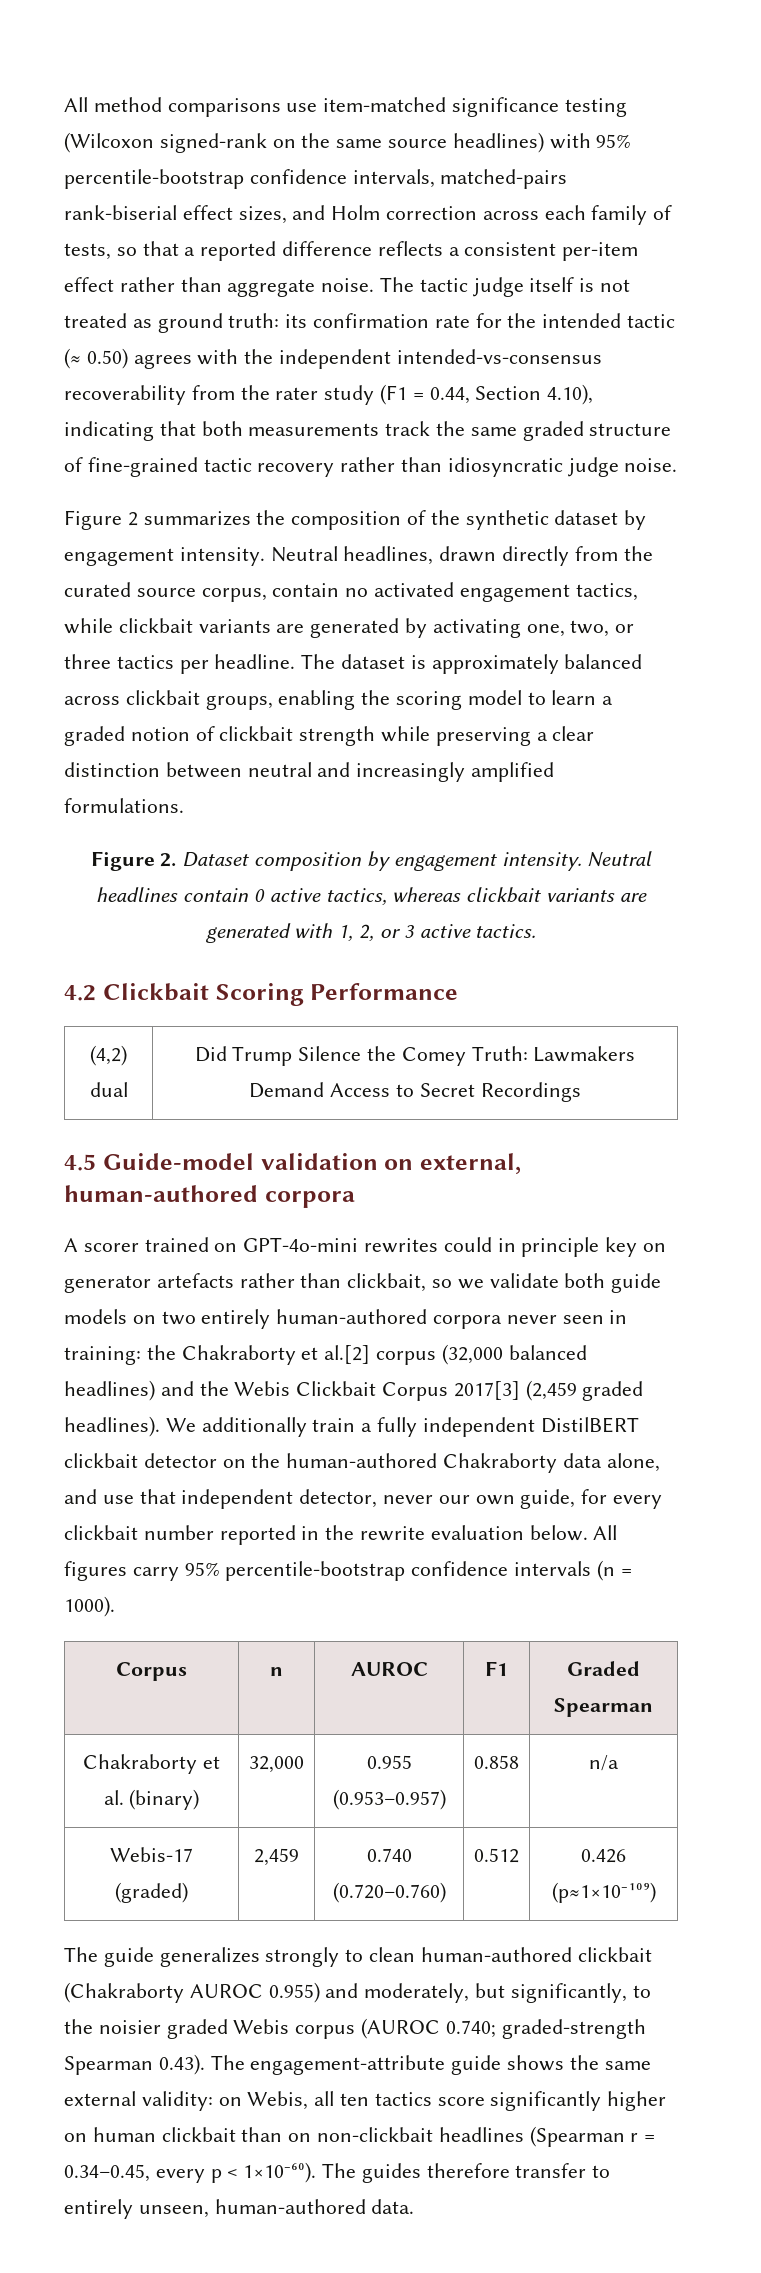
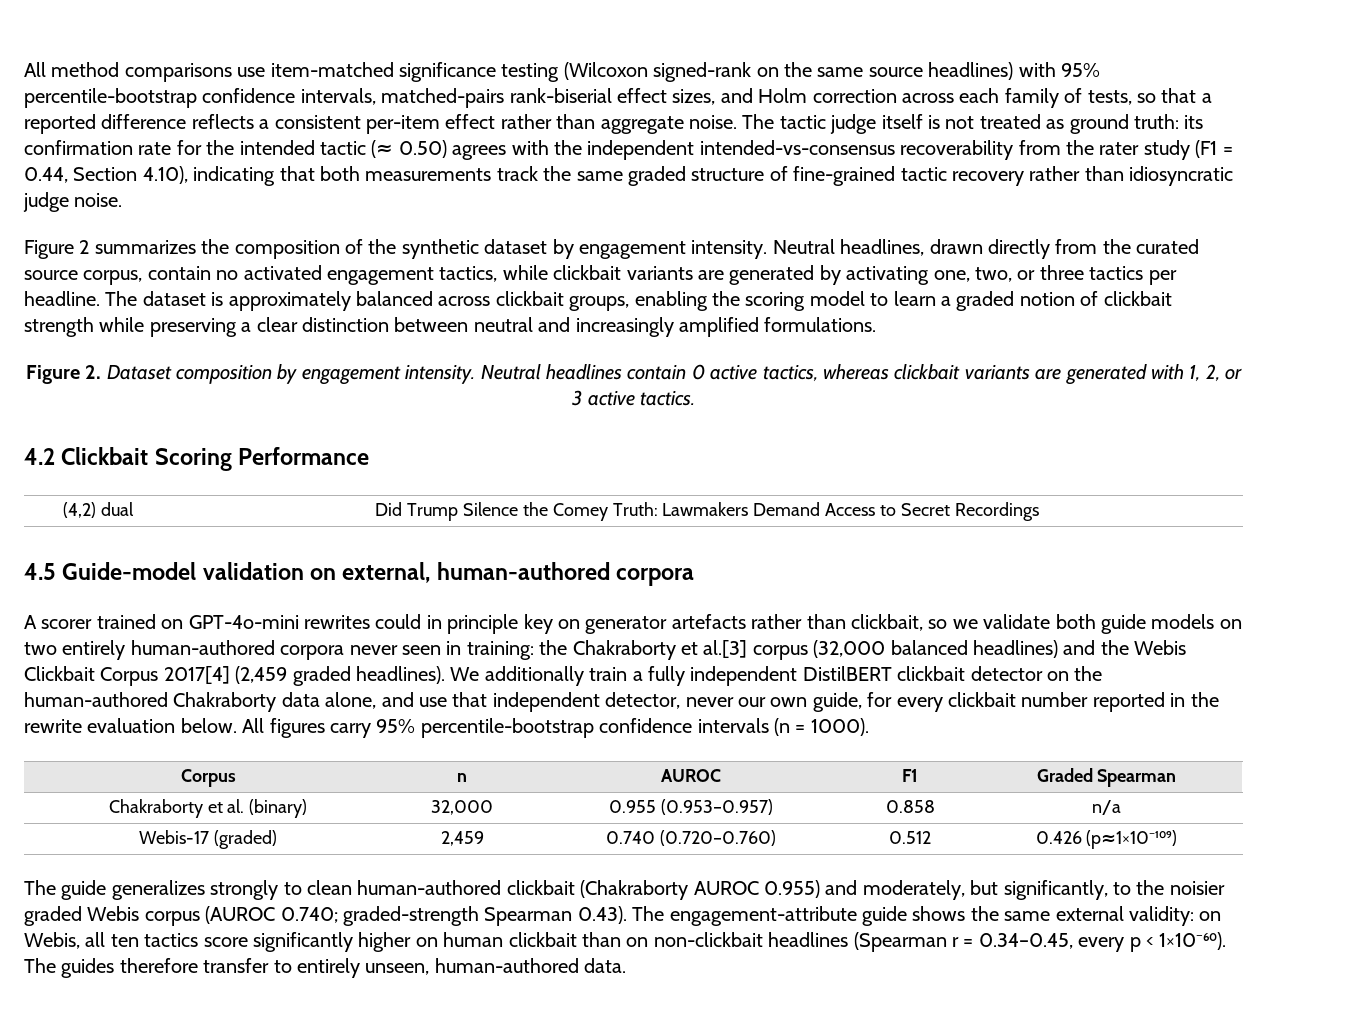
[324,1345,371,1364] al.[2] -> [703,640,748,658] al.[3]
[453,1381,520,1400] 2017[3] -> [163,666,230,684] 2017[4]

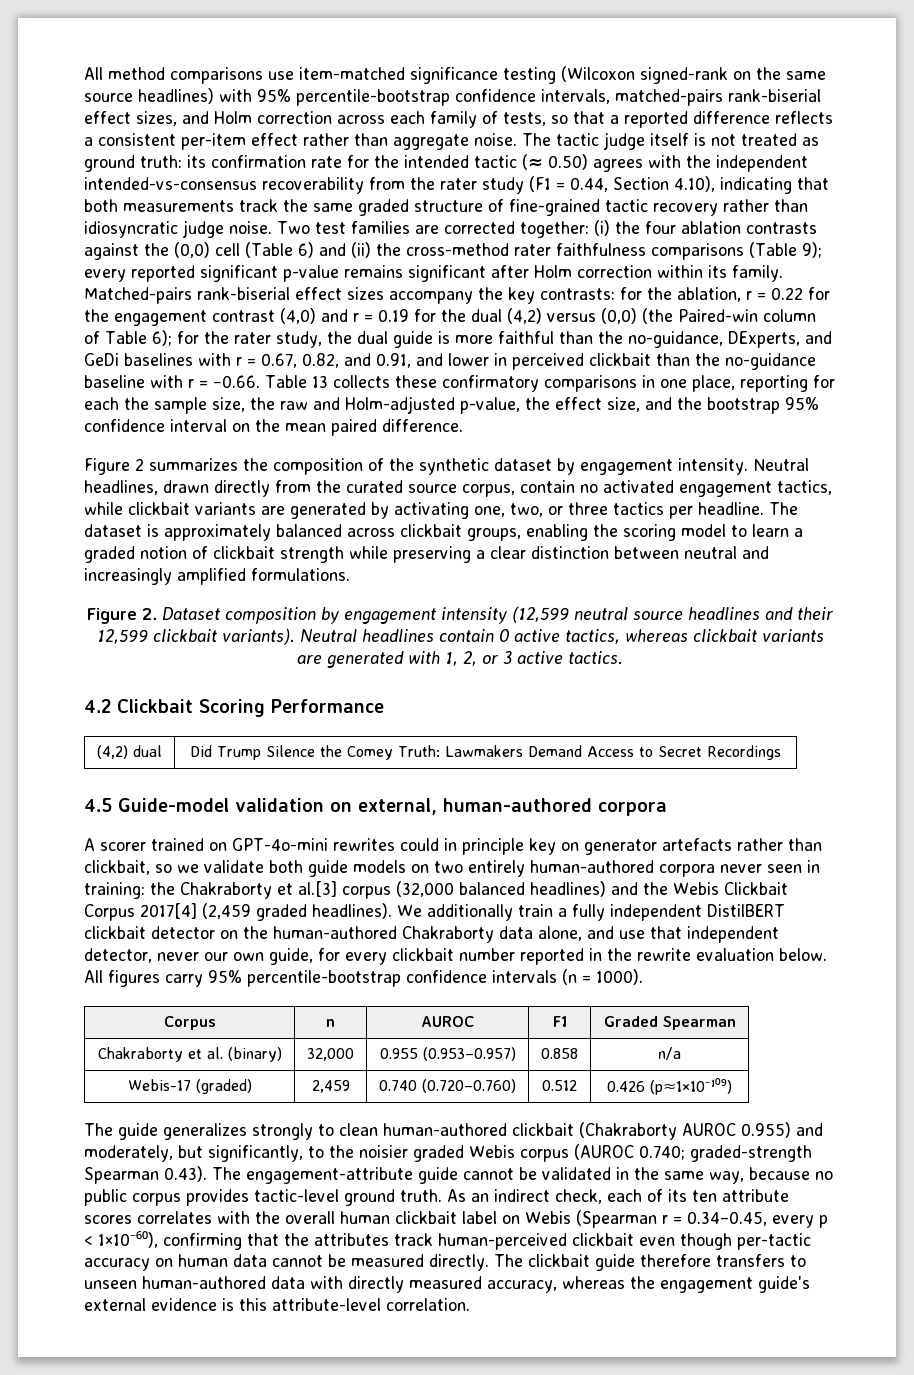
(123, 200) none -> [277,220,817,238] [84,242,822,260] [84,265,783,282] [84,287,830,304] [84,308,816,326] [84,330,832,348] [84,353,816,370] [84,375,835,392] [84,396,819,414] [84,419,463,436] Two test families are corrected together: (i) the four ablation contrasts against the (0,0) cell (Table 6) and (ii) the cross-method rater faithfulness comparisons (Table 9); every reported significant p-value remains significant after Holm correction within its family. Matched-pairs rank-biserial effect sizes accompany the key contrasts: for the ablation, r = 0.22 for the engagement contrast (4,0) and r = 0.19 for the dual (4,2) versus (0,0) (the Paired-win column of Table 6); for the rater study, the dual guide is more faithful than the no-guidance, DExperts, and GeDi baselines with r = 0.67, 0.82, and 0.91, and lower in perceived clickbait than the no-guidance baseline with r = −0.66. Table 13 collects these confirmatory comparisons in one place, reporting for each the sample size, the raw and Holm-adjusted p-value, the effect size, and the bootstrap 95% confidence interval on the mean paired difference.
[405,365,476,384] intensity. -> [441,606,833,624] [96,628,295,645] intensity (12,599 neutral source headlines and their 12,599 clickbait variants).
[912,906,1222,926] [24,932,849,952] shows the same external validity: on Webis, all ten tactics score significantly higher on human clickbait than on non-clickbait headlines -> [463,1167,833,1184] [84,1189,789,1206] [84,1211,571,1224] cannot be validated in the same way, because no public corpus provides tactic-level ground truth. As an indirect check, each of its ten attribute scores correlates with the overall human clickbait label on Webis
[1159,932,1227,950] [24,958,627,978] 1×10⁻⁶⁰). The guides therefore transfer to entirely unseen, human-authored data. -> [98,1231,811,1250] [84,1254,806,1271] [84,1276,810,1293] [84,1298,470,1311] 1×10⁻⁶⁰), confirming that the attributes track human-perceived clickbait even though per-tactic accuracy on human data cannot be measured directly. The clickbait guide therefore transfers to unseen human-authored data with directly measured accuracy, whereas the engagement guide's external evidence is this attribute-level correlation.

